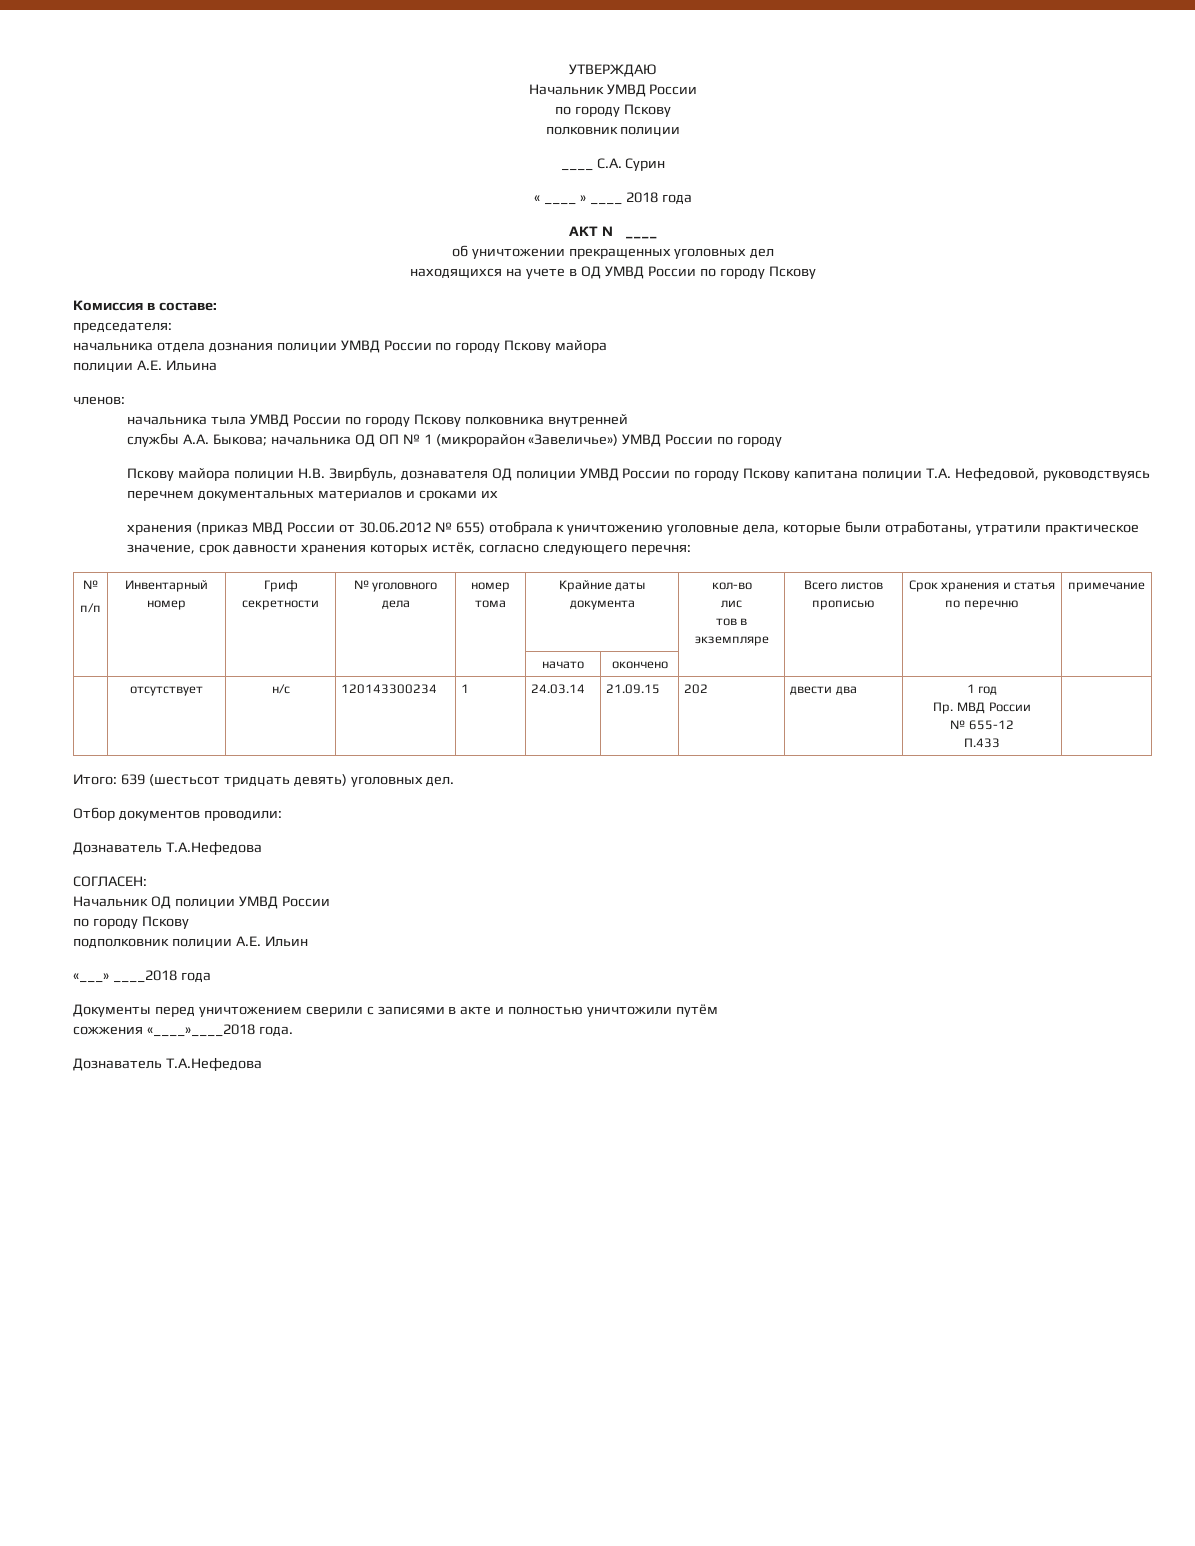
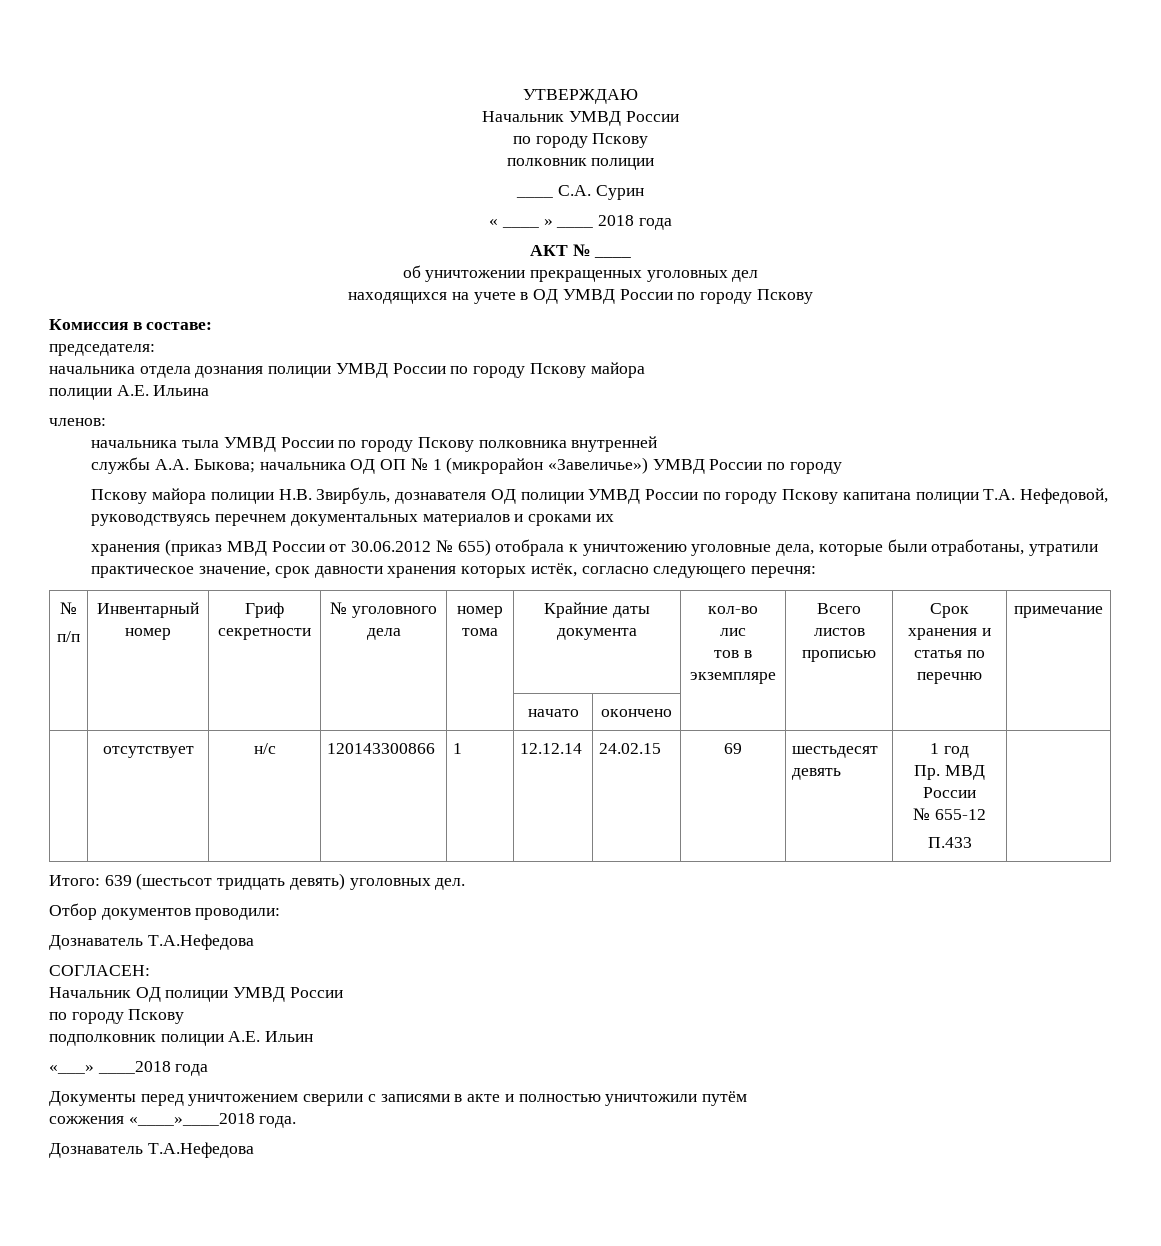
[341,684,438,694] [461,684,470,693] [531,684,586,694] [606,684,661,694] [684,684,709,694] [790,686,857,695] 120143300234 | 1 | 24.03.14 | 21.09.15 | 202 | двести два -> [327,743,436,754] [453,743,463,754] [520,743,583,754] [599,743,662,754] [724,743,742,754] [792,746,879,758] [792,768,842,780] 120143300866 | 1 | 12.12.14 | 24.02.15 | 69 | шестьдесят девять

